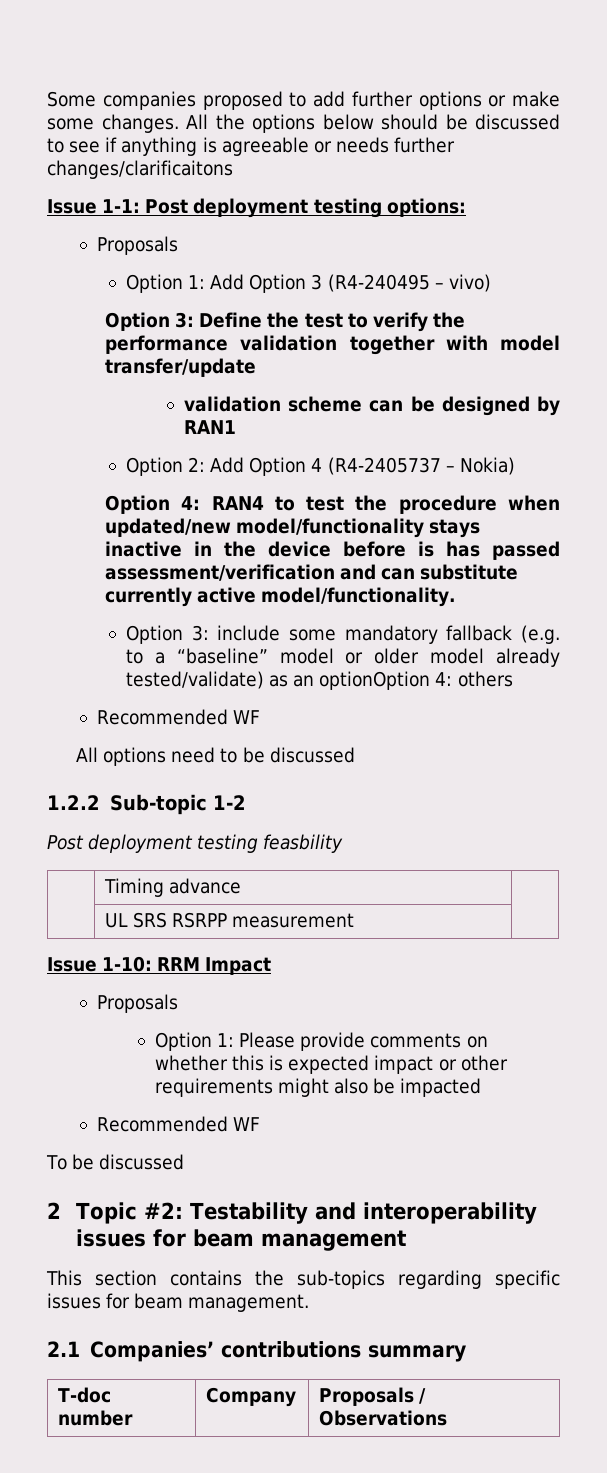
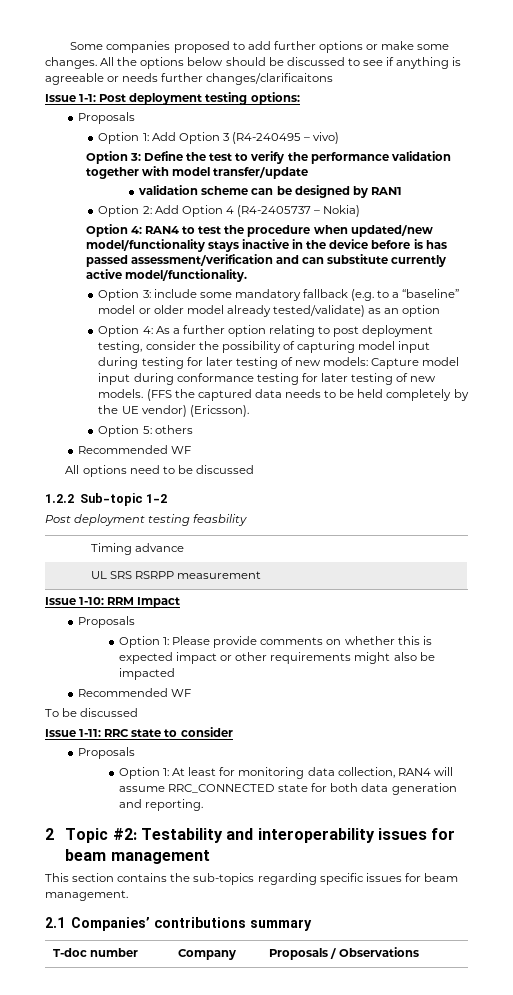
[319,671,453,690] optionOption 4: -> [402,305,441,317] [98,325,434,337] [98,341,431,353] [98,357,460,369] [98,373,437,385] [98,389,469,401] [98,405,249,417] [98,425,152,437] option // Option 4: As a further option relating to post deployment testing, consider the possibility of capturing model input during testing for later testing of new models: Capture model input during conformance testing for later testing of new models. (FFS the captured data needs to be held completely by the UE vendor) (Ericsson). // Option 5:
(185, 1162) none -> [45,727,233,737] [78,747,136,759] [118,767,453,779] [118,783,457,795] [118,799,203,811] // Issue 1-11: RRC state to consider // Proposals // Option 1: At least for monitoring data collection, RAN4 will assume RRC_CONNECTED state for both data generation and reporting.

